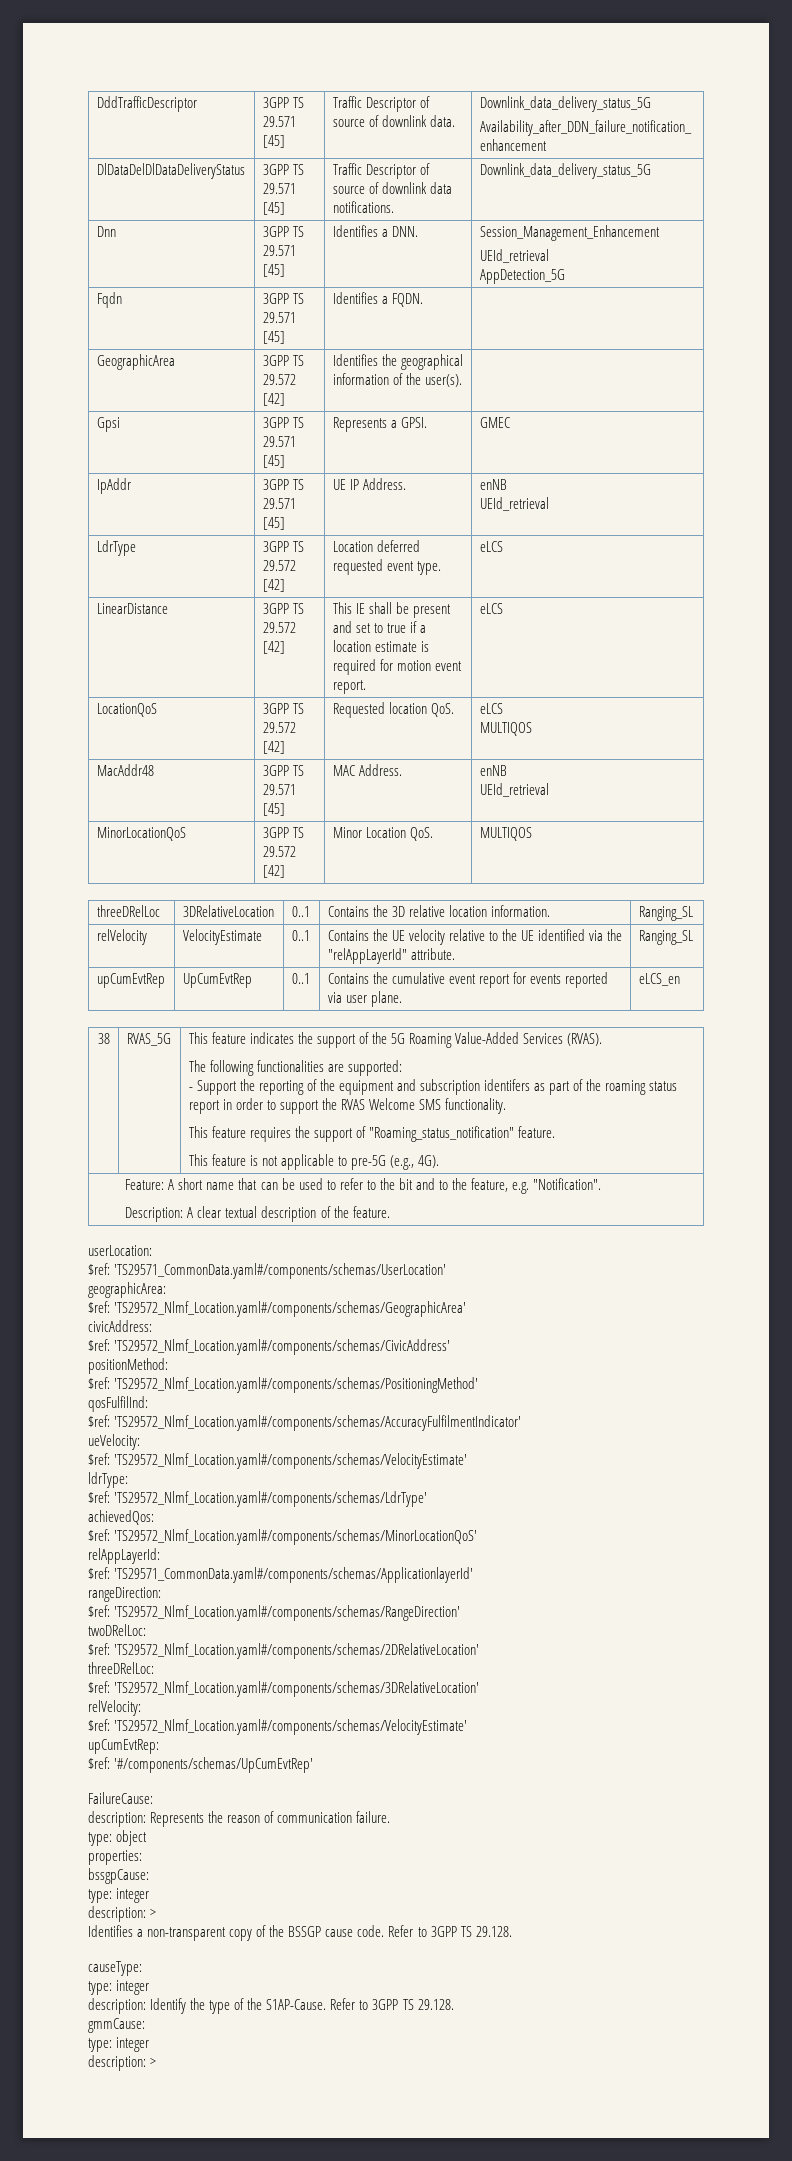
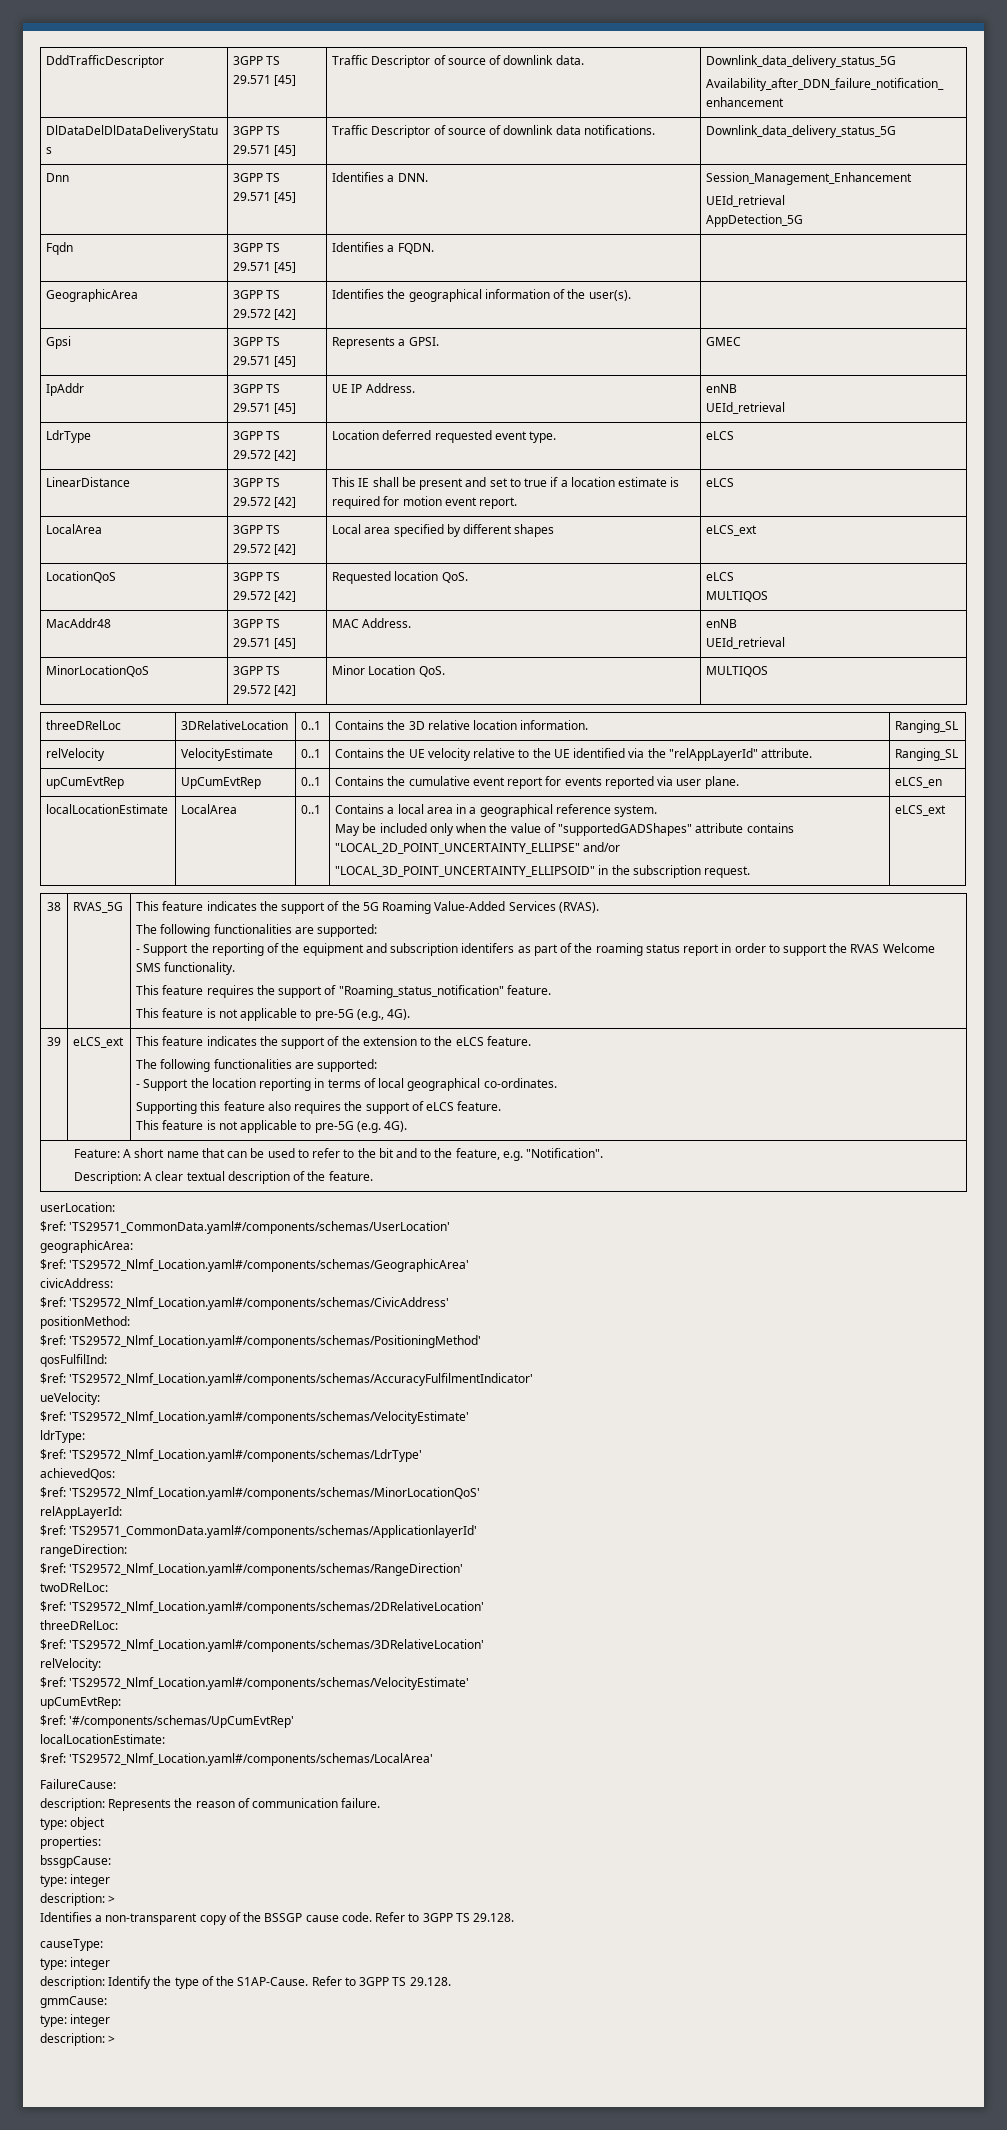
(503, 608) none -> [46,524,103,534] [233,525,281,534] [233,544,297,555] [332,524,555,537] [706,525,758,536] // LocalArea | 3GPP TS 29.572 [42] | Local area specified by different shapes | eLCS_ext
(680, 979) none -> [46,804,169,814] [181,804,238,814] [301,805,322,814] [335,804,658,817] [335,823,794,836] [335,842,621,854] [335,865,751,878] [895,805,947,816] // localLocationEstimate | LocalArea | 0..1 | Contains a local area in a geographical reference system. // May be included only when the value of "supportedGADShapes" attribute contains "LOCAL_2D_POINT_UNCERTAINTY_ELLIPSE" and/or // "LOCAL_3D_POINT_UNCERTAINTY_ELLIPSOID" in the subscription request. | eLCS_ext
(439, 1161) none -> [47,1037,61,1046] [73,1037,125,1048] [136,1036,531,1049] [136,1059,378,1072] [136,1078,557,1091] [136,1101,502,1114] [136,1120,408,1133] // 39 | eLCS_ext | This feature indicates the support of the extension to the eLCS feature. // The following functionalities are supported: // - Support the location reporting in terms of local geographical co-ordinates. // Supporting this feature also requires the support of eLCS feature. // This feature is not applicable to pre-5G (e.g. 4G).
(314, 1765) none -> [40,1734,165,1744] [40,1753,434,1766] // localLocationEstimate: // $ref: 'TS29572_Nlmf_Location.yaml#/components/schemas/LocalArea'

